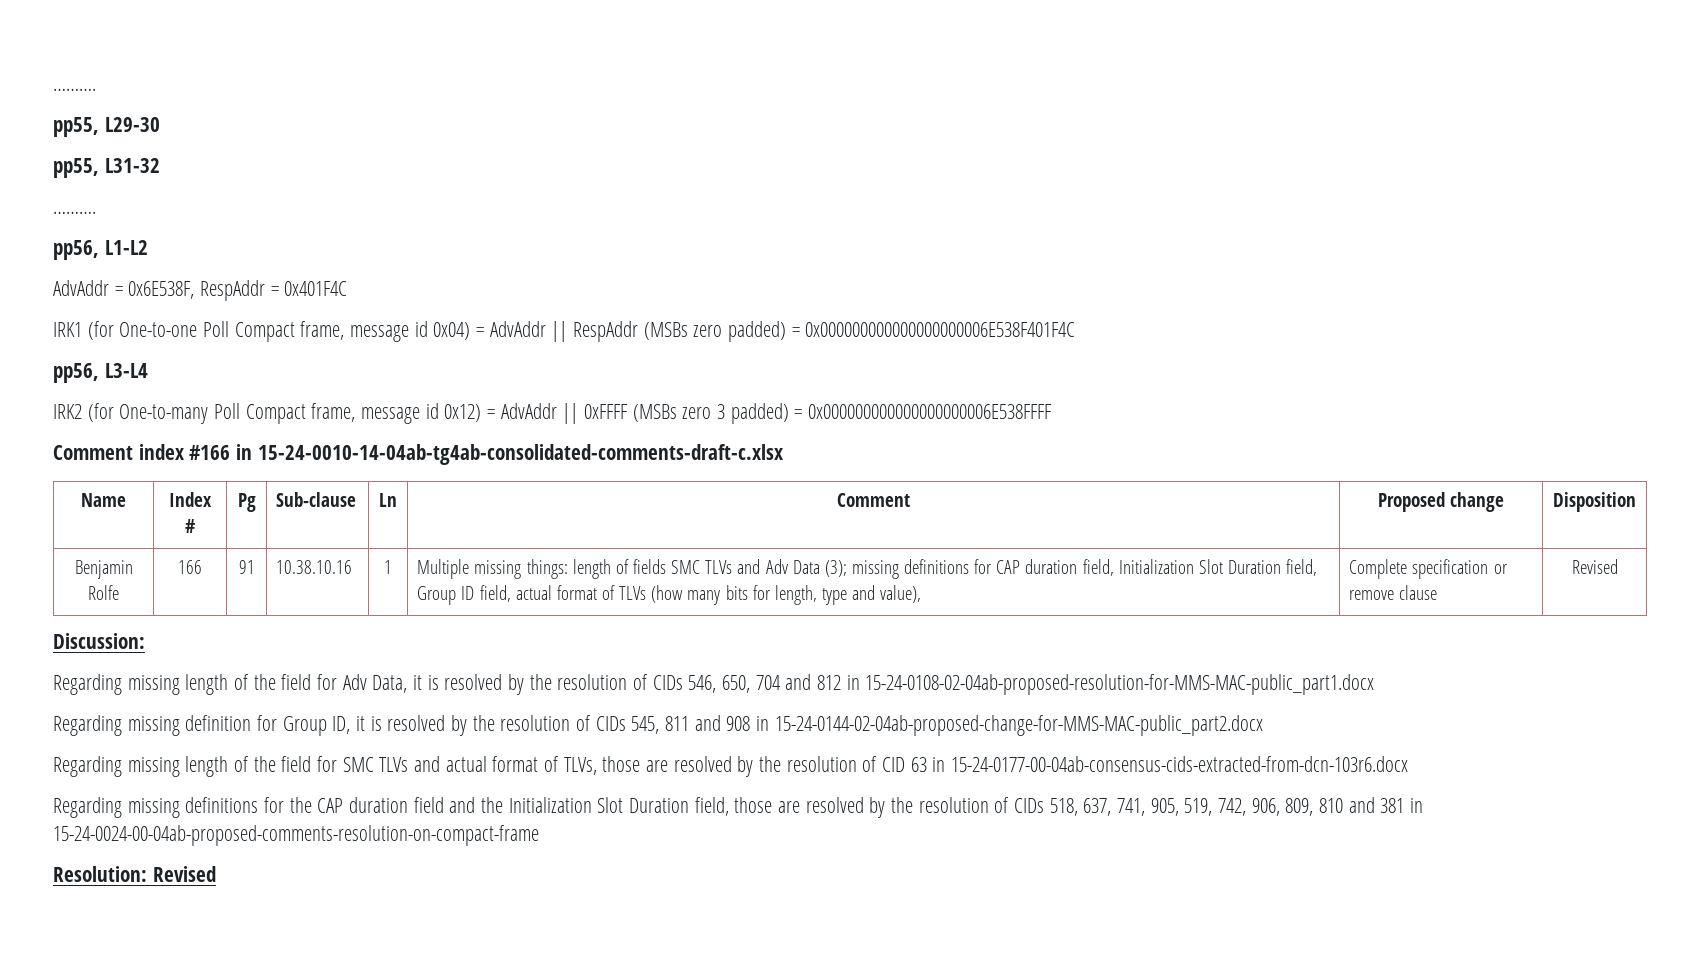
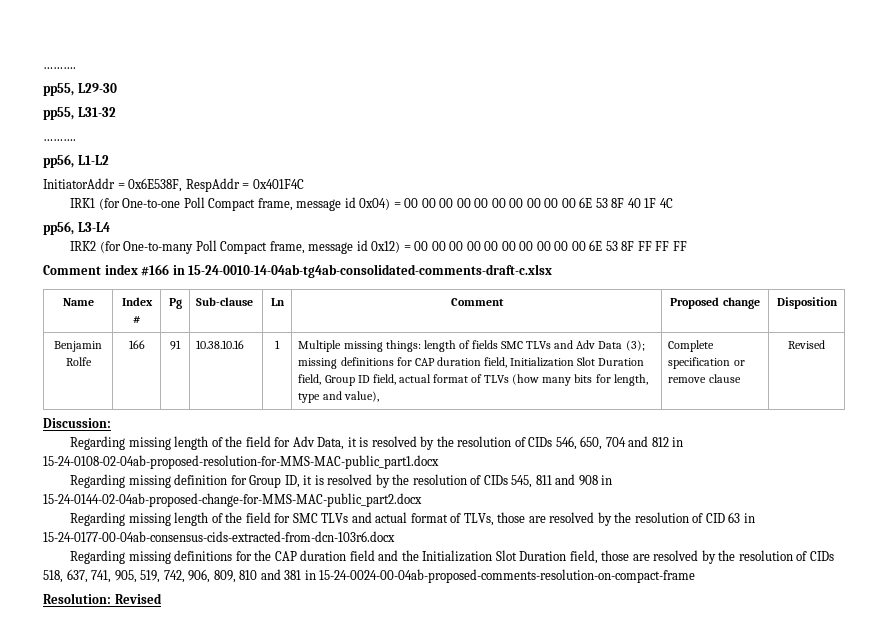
[53,280,109,296] AdvAddr -> [43,178,115,189] InitiatorAddr
[489,321,1076,342] AdvAddr || RespAddr (MSBs zero padded) = 0x000000000000000000006E538F401F4C -> [404,197,673,208] 00 00 00 00 00 00 00 00 00 00 6E 53 8F 40 1F 4C
[500,403,1053,424] AdvAddr || 0xFFFF (MSBs zero 3 padded) = 0x000000000000000000006E538FFFF -> [414,240,687,251] 00 00 00 00 00 00 00 00 00 00 6E 53 8F FF FF FF

